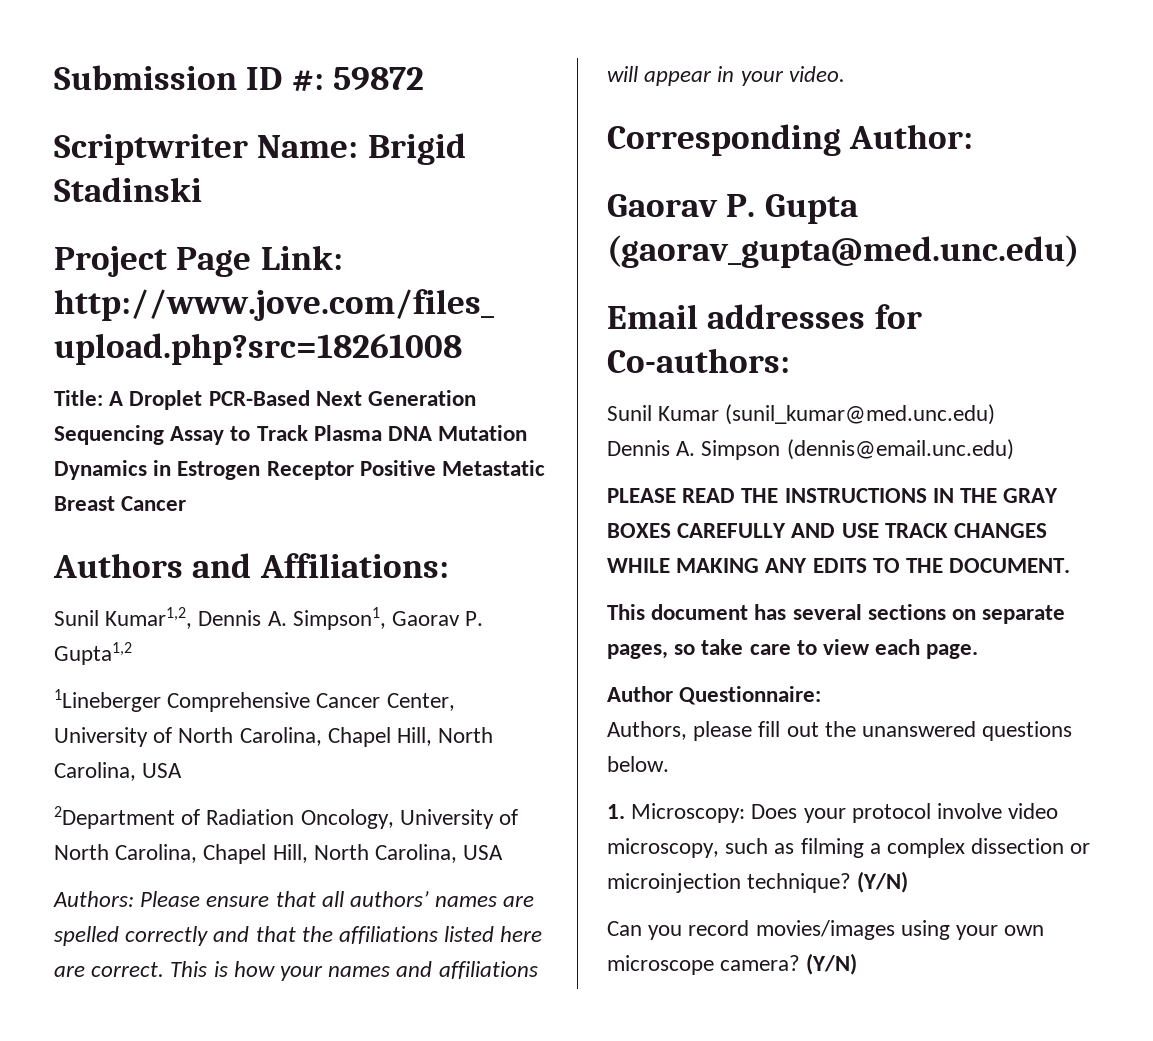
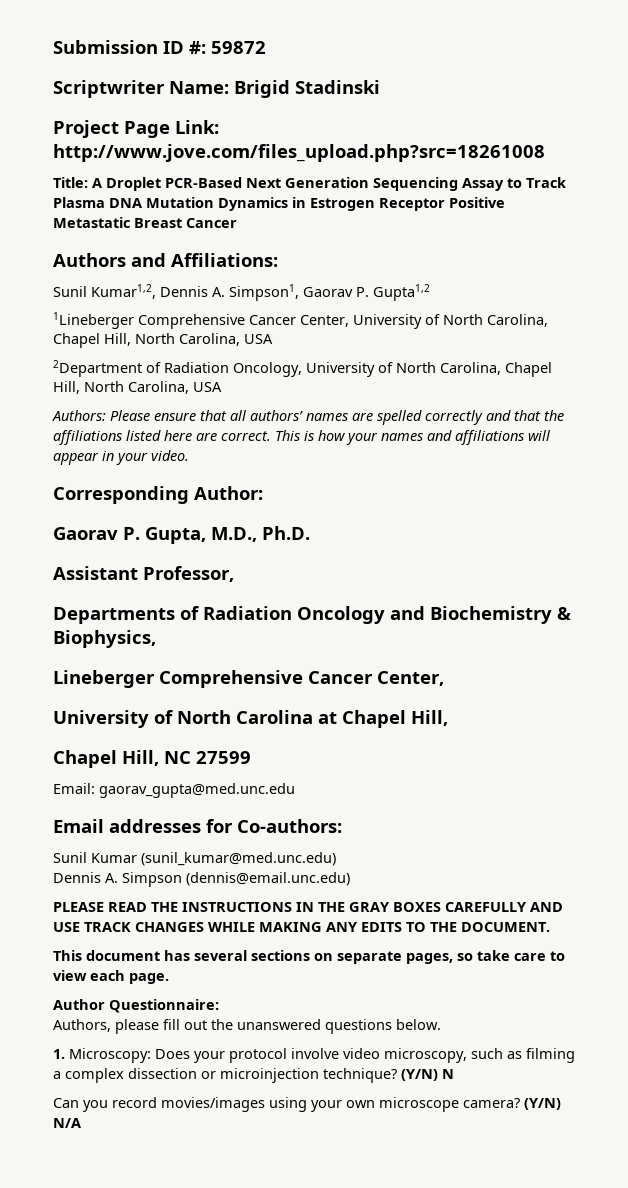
[764,194,858,224] [607,235,1079,268] Gupta (gaorav_gupta@med.unc.edu) -> [145,526,310,544] [53,566,234,582] [53,606,571,624] [53,630,156,648] [53,670,444,688] [53,710,448,728] [53,750,251,768] [53,783,295,798] Gupta, M.D., Ph.D. // Assistant Professor, // Departments of Radiation Oncology and Biochemistry & Biophysics, // Lineberger Comprehensive Cancer Center, // University of North Carolina at Chapel Hill, // Chapel Hill, NC 27599 // Email: gaorav_gupta@med.unc.edu
(909, 882) none -> [442,1069,454,1079] N
(858, 964) none -> [53,1118,81,1128] N/A

